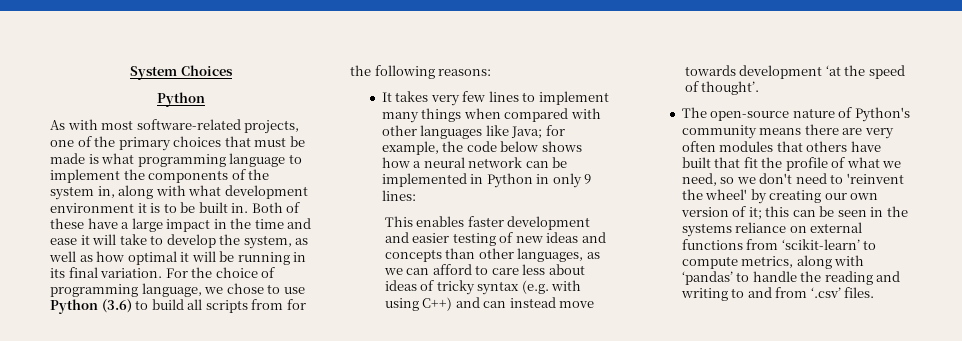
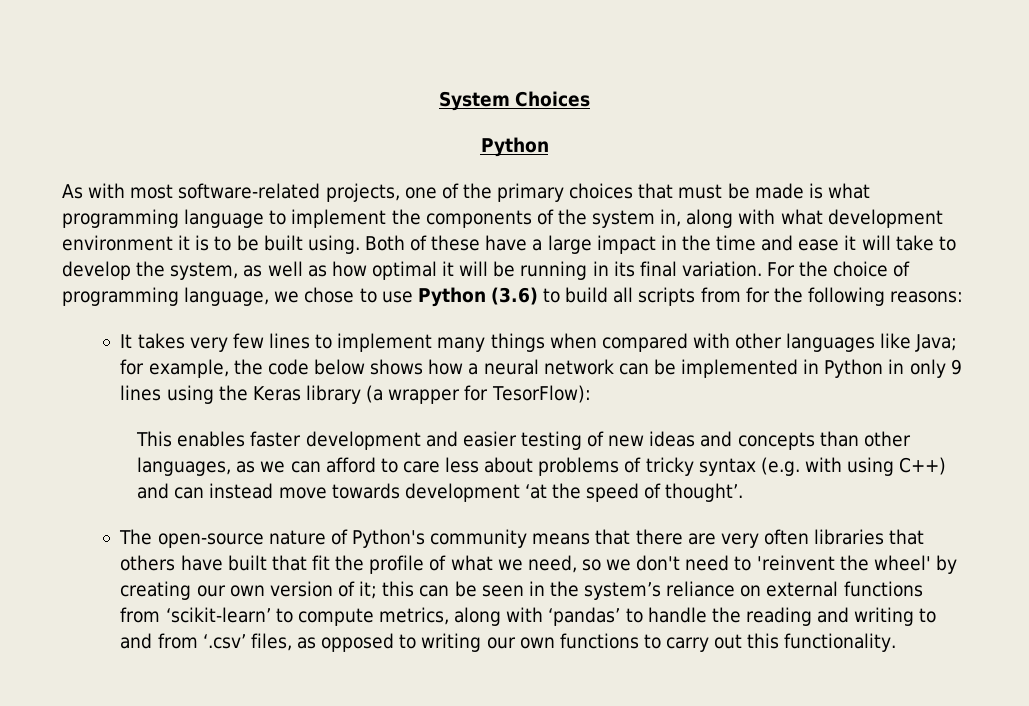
[231,203,249,213] in. -> [307,235,360,254] using.
[381,190,416,201] lines: -> [120,385,592,404] lines using the Keras library (a wrapper for TesorFlow):
[384,280,417,291] ideas -> [538,457,620,476] problems
(802, 131) none -> [595,529,631,545] that
[719,141,774,152] modules -> [814,529,885,545] libraries
[681,223,732,237] systems -> [584,582,662,600] system’s
[844,287,875,298] files. -> [250,633,897,652] files, as opposed to writing our own functions to carry out this functionality.

